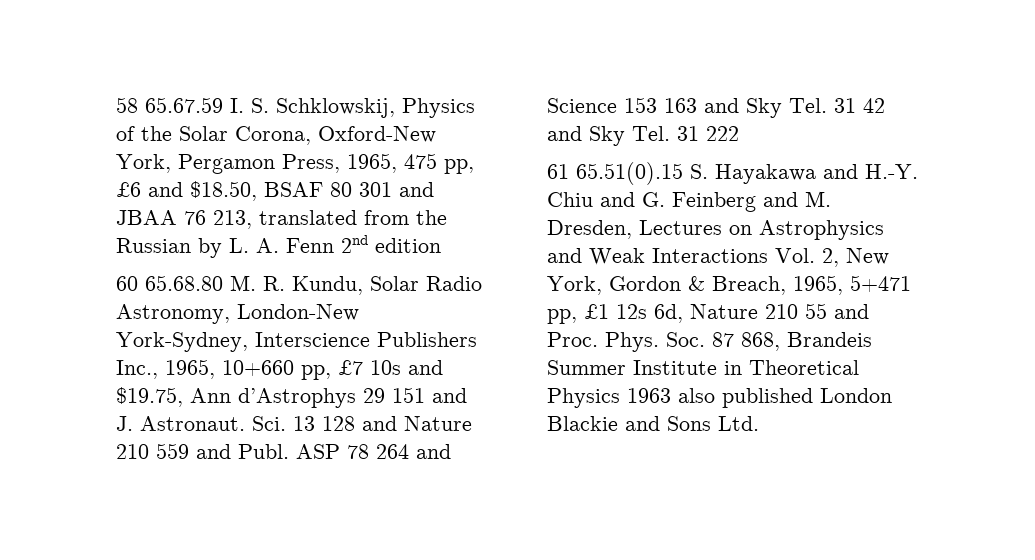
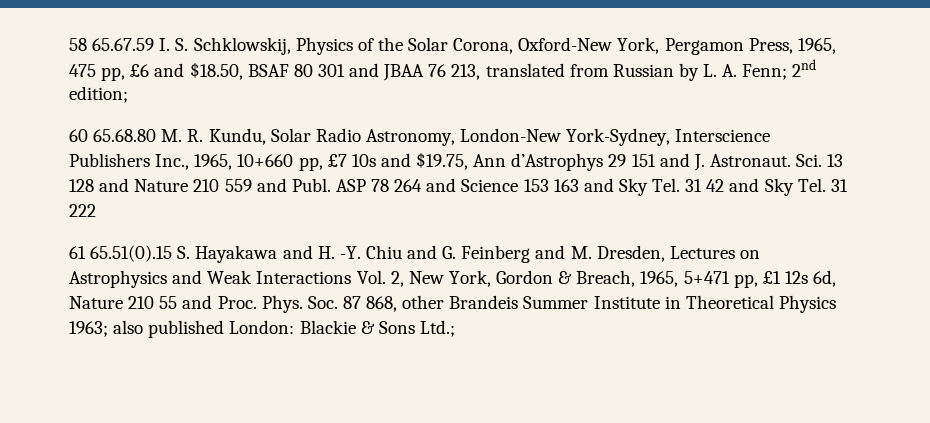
[416,210,447,225] the -> (609, 70) none
[286,235,441,253] Fenn 2nd edition -> [742,59,817,80] [69,86,128,103] Fenn; 2nd edition;
[865,164,918,179] H.-Y. -> [317,246,361,259] H. -Y.
(780, 341) none -> [402,295,445,309] other
[627,388,671,403] 1963 -> [69,321,108,337] 1963;
[820,388,892,403] [547,416,759,431] London Blackie and Sons Ltd. -> [229,320,455,337] London: Blackie & Sons Ltd.;

